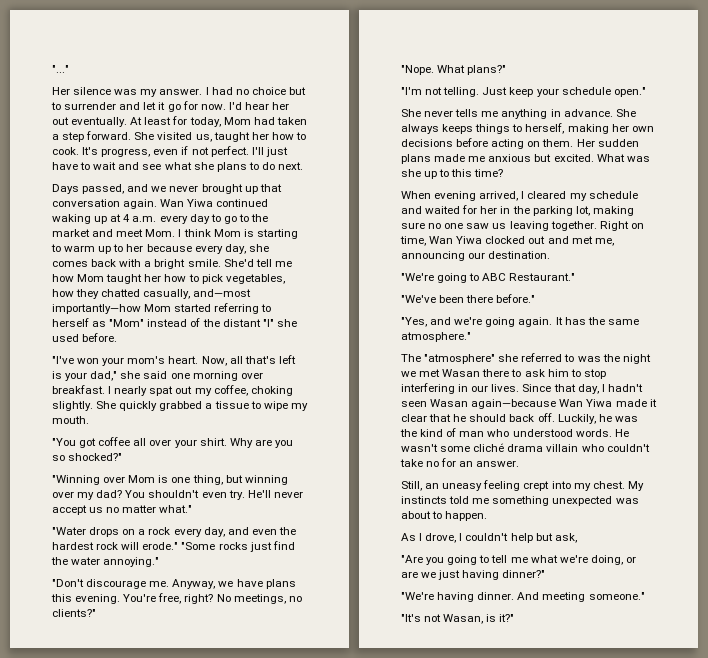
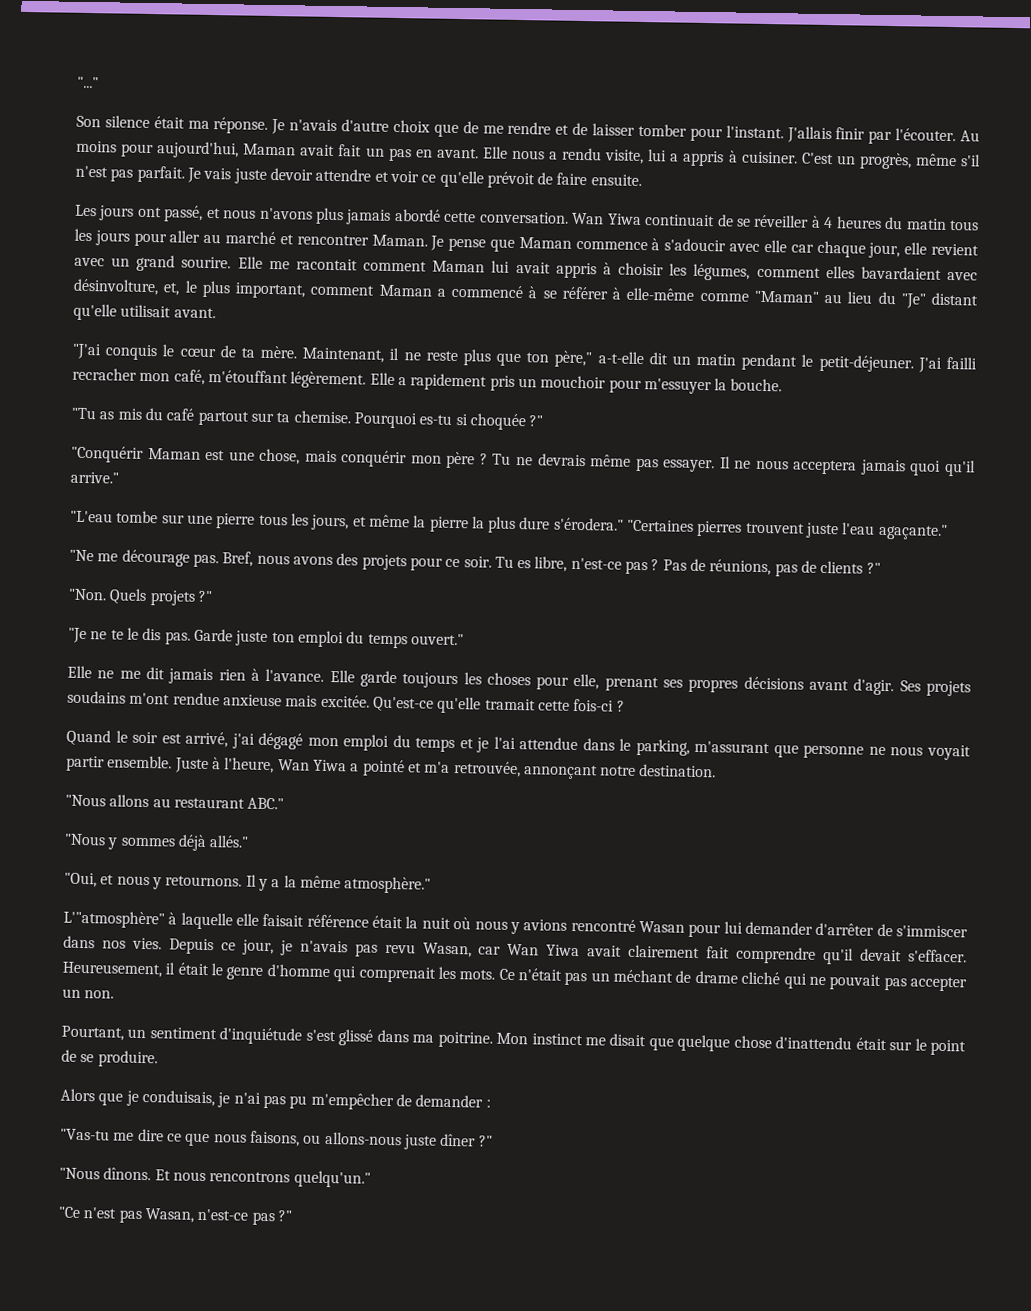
[52,87,306,97] [51,101,290,112] [52,116,307,127] [52,131,306,142] [52,146,288,157] [52,162,304,172] [52,184,282,194] [52,199,269,209] [52,214,269,224] [52,229,298,239] [51,244,269,254] [52,259,292,269] [52,274,285,284] [52,289,252,299] [52,303,272,314] [52,318,297,327] [52,333,118,342] [52,355,296,366] [52,371,263,381] [52,385,293,396] [52,401,308,411] [52,416,89,424] [52,437,293,448] [52,453,123,461] [52,475,288,485] [52,490,303,500] [52,505,193,515] [52,527,296,537] [52,541,295,552] [51,557,160,567] [52,579,296,589] [51,593,302,604] [52,609,96,617] [401,65,507,75] [401,87,646,97] [401,109,636,119] [401,123,654,134] [401,138,639,149] [401,154,650,164] [401,169,504,179] [401,191,638,201] [401,205,634,216] [401,221,644,231] [400,236,614,246] [401,251,551,261] [401,273,576,283] [401,294,536,303] [401,317,639,327] [401,332,471,342] [401,353,651,364] [401,369,606,379] [401,383,643,394] [401,399,657,409] [401,413,638,424] [400,428,629,437] [401,443,650,452] [400,458,520,467] [401,480,644,491] [401,496,639,506] [401,511,488,521] [401,533,577,543] [401,555,636,565] [401,570,546,580] [401,592,645,602] [401,614,515,624] Her silence was my answer. I had no choice but to surrender and let it go for now. I'd hear her out eventually. At least for today, Mom had taken a step forward. She visited us, taught her how to cook. It's progress, even if not perfect. I'll just have to wait and see what she plans to do next. // Days passed, and we never brought up that conversation again. Wan Yiwa continued waking up at 4 a.m. every day to go to the market and meet Mom. I think Mom is starting to warm up to her because every day, she comes back with a bright smile. She'd tell me how Mom taught her how to pick vegetables, how they chatted casually, and—most importantly—how Mom started referring to herself as "Mom" instead of the distant "I" she used before. // "I've won your mom's heart. Now, all that's left is your dad," she said one morning over breakfast. I nearly spat out my coffee, choking slightly. She quickly grabbed a tissue to wipe my mouth. // "You got coffee all over your shirt. Why are you so shocked?" // "Winning over Mom is one thing, but winning over my dad? You shouldn't even try. He'll never accept us no matter what." // "Water drops on a rock every day, and even the hardest rock will erode." "Some rocks just find the water annoying." // "Don't discourage me. Anyway, we have plans this evening. You're free, right? No meetings, no clients?" // "Nope. What plans?" // "I'm not telling. Just keep your schedule open." // She never tells me anything in advance. She always keeps things to herself, making her own decisions before acting on them. Her sudden plans made me anxious but excited. What was she up to this time? // When evening arrived, I cleared my schedule and waited for her in the parking lot, making sure no one saw us leaving together. Right on time, Wan Yiwa clocked out and met me, announcing our destination. // "We're going to ABC Restaurant." // "We've been there before." // "Yes, and we're going again. It has the same atmosphere." // The "atmosphere" she referred to was the night we met Wasan there to ask him to stop interfering in our lives. Since that day, I hadn't seen Wasan again—because Wan Yiwa made it clear that he should back off. Luckily, he was the kind of man who understood words. He wasn't some cliché drama villain who couldn't take no for an answer. // Still, an uneasy feeling crept into my chest. My instincts told me something unexpected was about to happen. // As I drove, I couldn't help but ask, // "Are you going to tell me what we're doing, or are we just having dinner?" // "We're having dinner. And meeting someone." // "It's not Wasan, is it?" -> [76,115,980,145] [76,140,982,170] [75,165,642,189] [75,204,979,231] [74,228,980,259] [74,254,978,281] [73,278,978,309] [73,303,216,321] [72,343,977,373] [72,367,783,395] [71,407,544,431] [71,445,976,477] [70,471,119,484] [70,510,948,540] [69,549,881,577] [68,588,213,606] [68,627,464,649] [67,665,972,697] [67,690,625,714] [66,729,971,761] [66,755,717,780] [65,794,285,810] [64,833,250,851] [64,872,432,894] [63,910,969,938] [63,935,968,965] [62,961,968,992] [62,988,115,999] [61,1025,967,1056] [61,1049,158,1068] [60,1088,491,1111] [60,1128,493,1150] [59,1167,371,1188] [58,1206,292,1226] Son silence était ma réponse. Je n'avais d'autre choix que de me rendre et de laisser tomber pour l'instant. J'allais finir par l'écouter. Au moins pour aujourd'hui, Maman avait fait un pas en avant. Elle nous a rendu visite, lui a appris à cuisiner. C'est un progrès, même s'il n'est pas parfait. Je vais juste devoir attendre et voir ce qu'elle prévoit de faire ensuite. // Les jours ont passé, et nous n'avons plus jamais abordé cette conversation. Wan Yiwa continuait de se réveiller à 4 heures du matin tous les jours pour aller au marché et rencontrer Maman. Je pense que Maman commence à s'adoucir avec elle car chaque jour, elle revient avec un grand sourire. Elle me racontait comment Maman lui avait appris à choisir les légumes, comment elles bavardaient avec désinvolture, et, le plus important, comment Maman a commencé à se référer à elle-même comme "Maman" au lieu du "Je" distant qu'elle utilisait avant. // "J'ai conquis le cœur de ta mère. Maintenant, il ne reste plus que ton père," a-t-elle dit un matin pendant le petit-déjeuner. J'ai failli recracher mon café, m'étouffant légèrement. Elle a rapidement pris un mouchoir pour m'essuyer la bouche. // "Tu as mis du café partout sur ta chemise. Pourquoi es-tu si choquée ?" // "Conquérir Maman est une chose, mais conquérir mon père ? Tu ne devrais même pas essayer. Il ne nous acceptera jamais quoi qu'il arrive." // "L'eau tombe sur une pierre tous les jours, et même la pierre la plus dure s'érodera." "Certaines pierres trouvent juste l'eau agaçante." // "Ne me décourage pas. Bref, nous avons des projets pour ce soir. Tu es libre, n'est-ce pas ? Pas de réunions, pas de clients ?" // "Non. Quels projets ?" // "Je ne te le dis pas. Garde juste ton emploi du temps ouvert." // Elle ne me dit jamais rien à l'avance. Elle garde toujours les choses pour elle, prenant ses propres décisions avant d'agir. Ses projets soudains m'ont rendue anxieuse mais excitée. Qu'est-ce qu'elle tramait cette fois-ci ? // Quand le soir est arrivé, j'ai dégagé mon emploi du temps et je l'ai attendue dans le parking, m'assurant que personne ne nous voyait partir ensemble. Juste à l'heure, Wan Yiwa a pointé et m'a retrouvée, annonçant notre destination. // "Nous allons au restaurant ABC." // "Nous y sommes déjà allés." // "Oui, et nous y retournons. Il y a la même atmosphère." // L'"atmosphère" à laquelle elle faisait référence était la nuit où nous y avions rencontré Wasan pour lui demander d'arrêter de s'immiscer dans nos vies. Depuis ce jour, je n'avais pas revu Wasan, car Wan Yiwa avait clairement fait comprendre qu'il devait s'effacer. Heureusement, il était le genre d'homme qui comprenait les mots. Ce n'était pas un méchant de drame cliché qui ne pouvait pas accepter un non. // Pourtant, un sentiment d'inquiétude s'est glissé dans ma poitrine. Mon instinct me disait que quelque chose d'inattendu était sur le point de se produire. // Alors que je conduisais, je n'ai pas pu m'empêcher de demander : // "Vas-tu me dire ce que nous faisons, ou allons-nous juste dîner ?" // "Nous dînons. Et nous rencontrons quelqu'un." // "Ce n'est pas Wasan, n'est-ce pas ?"

